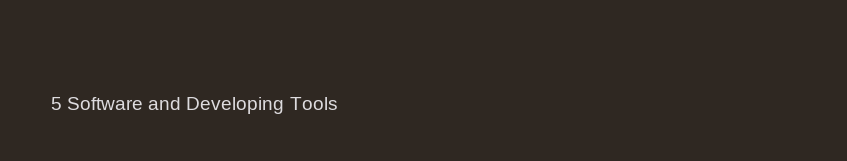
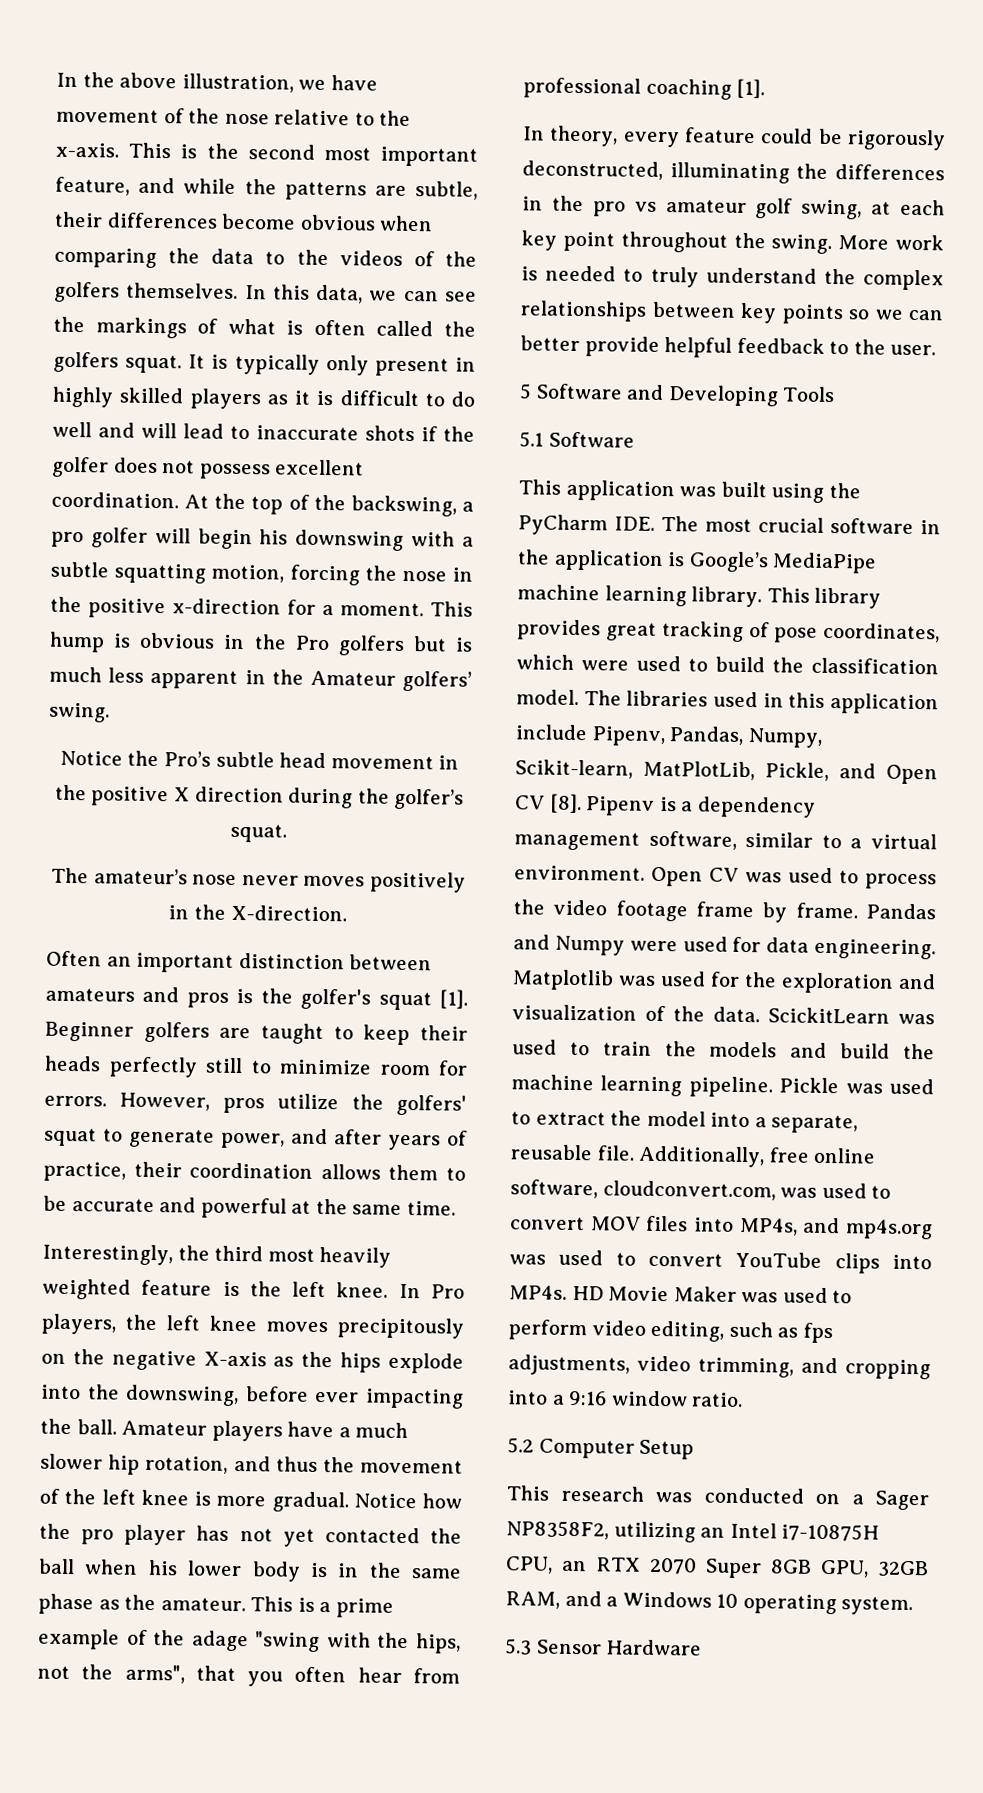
(51, 103) none -> [56,72,378,93] [56,108,412,126] [55,142,479,167] [55,176,478,201] [54,211,434,232] [54,247,478,268] [54,281,477,304] [53,316,476,339] [53,351,477,377] [52,386,475,410] [52,421,475,442] [51,456,365,480] [51,491,475,517] [51,527,474,551] [50,561,474,586] [50,596,473,619] [49,631,473,656] [49,666,472,692] [49,702,110,723] [59,750,460,770] [54,784,465,810] [230,823,287,843] [51,867,466,893] [168,904,347,922] [46,950,433,973] [45,986,468,1011] [45,1021,469,1046] [44,1055,468,1078] [44,1092,468,1116] [44,1127,468,1151] [43,1161,467,1182] [43,1195,456,1219] [42,1243,392,1268] [42,1278,465,1300] [41,1313,464,1339] [41,1349,464,1374] [41,1384,465,1409] [40,1418,409,1442] [40,1453,463,1475] [39,1488,462,1513] [39,1523,462,1547] [38,1558,462,1582] [38,1593,394,1618] [38,1628,461,1654] [37,1664,460,1687] [523,77,766,100] [522,125,946,151] [522,160,945,184] [522,195,945,220] [521,230,944,255] [521,265,944,291] [520,300,943,325] [520,335,937,358] In the above illustration, we have movement of the nose relative to the x-axis. This is the second most important feature, and while the patterns are subtle, their differences become obvious when comparing the data to the videos of the golfers themselves. In this data, we can see the markings of what is often called the golfers squat. It is typically only present in highly skilled players as it is difficult to do well and will lead to inaccurate shots if the golfer does not possess excellent coordination. At the top of the backswing, a pro golfer will begin his downswing with a subtle squatting motion, forcing the nose in the positive x-direction for a moment. This hump is obvious in the Pro golfers but is much less apparent in the Amateur golfers’ swing. // Notice the Pro’s subtle head movement in the positive X direction during the golfer’s squat. // The amateur’s nose never moves positively in the X-direction. // Often an important distinction between amateurs and pros is the golfer's squat [1]. Beginner golfers are taught to keep their heads perfectly still to minimize room for errors. However, pros utilize the golfers' squat to generate power, and after years of practice, their coordination allows them to be accurate and powerful at the same time. // Interestingly, the third most heavily weighted feature is the left knee. In Pro players, the left knee moves precipitously on the negative X-axis as the hips explode into the downswing, before ever impacting the ball. Amateur players have a much slower hip rotation, and thus the movement of the left knee is more gradual. Notice how the pro player has not yet contacted the ball when his lower body is in the same phase as the amateur. This is a prime example of the adage "swing with the hips, not the arms", that you often hear from professional coaching [1]. // In theory, every feature could be rigorously deconstructed, illuminating the differences in the pro vs amateur golf swing, at each key point throughout the swing. More work is needed to truly understand the complex relationships between key points so we can better provide helpful feedback to the user. //
(338, 103) none -> [519,431,635,448] [518,479,861,503] [518,514,941,536] [517,549,878,574] [517,584,882,609] [517,619,940,643] [516,654,939,675] [516,689,939,715] [515,724,823,748] [515,759,938,785] [515,793,816,818] [514,830,937,851] [514,865,937,890] [513,899,936,923] [513,934,936,960] [512,969,936,994] [512,1004,935,1025] [512,1039,935,1060] [511,1074,935,1098] [511,1110,859,1134] [510,1144,877,1168] [510,1179,892,1201] [510,1215,933,1240] [509,1249,932,1274] [509,1285,853,1304] [508,1319,833,1344] [508,1354,931,1380] [507,1390,744,1408] [507,1437,695,1460] [506,1485,929,1511] [506,1520,880,1543] [505,1556,929,1579] [505,1590,914,1616] [504,1638,703,1656] // 5.1 Software // This application was built using the PyCharm IDE. The most crucial software in the application is Google’s MediaPipe machine learning library. This library provides great tracking of pose coordinates, which were used to build the classification model. The libraries used in this application include Pipenv, Pandas, Numpy, Scikit-learn, MatPlotLib, Pickle, and Open CV [8]. Pipenv is a dependency management software, similar to a virtual environment. Open CV was used to process the video footage frame by frame. Pandas and Numpy were used for data engineering. Matplotlib was used for the exploration and visualization of the data. ScickitLearn was used to train the models and build the machine learning pipeline. Pickle was used to extract the model into a separate, reusable file. Additionally, free online software, cloudconvert.com, was used to convert MOV files into MP4s, and mp4s.org was used to convert YouTube clips into MP4s. HD Movie Maker was used to perform video editing, such as fps adjustments, video trimming, and cropping into a 9:16 window ratio. // 5.2 Computer Setup // This research was conducted on a Sager NP8358F2, utilizing an Intel i7-10875H CPU, an RTX 2070 Super 8GB GPU, 32GB RAM, and a Windows 10 operating system. // 5.3 Sensor Hardware

